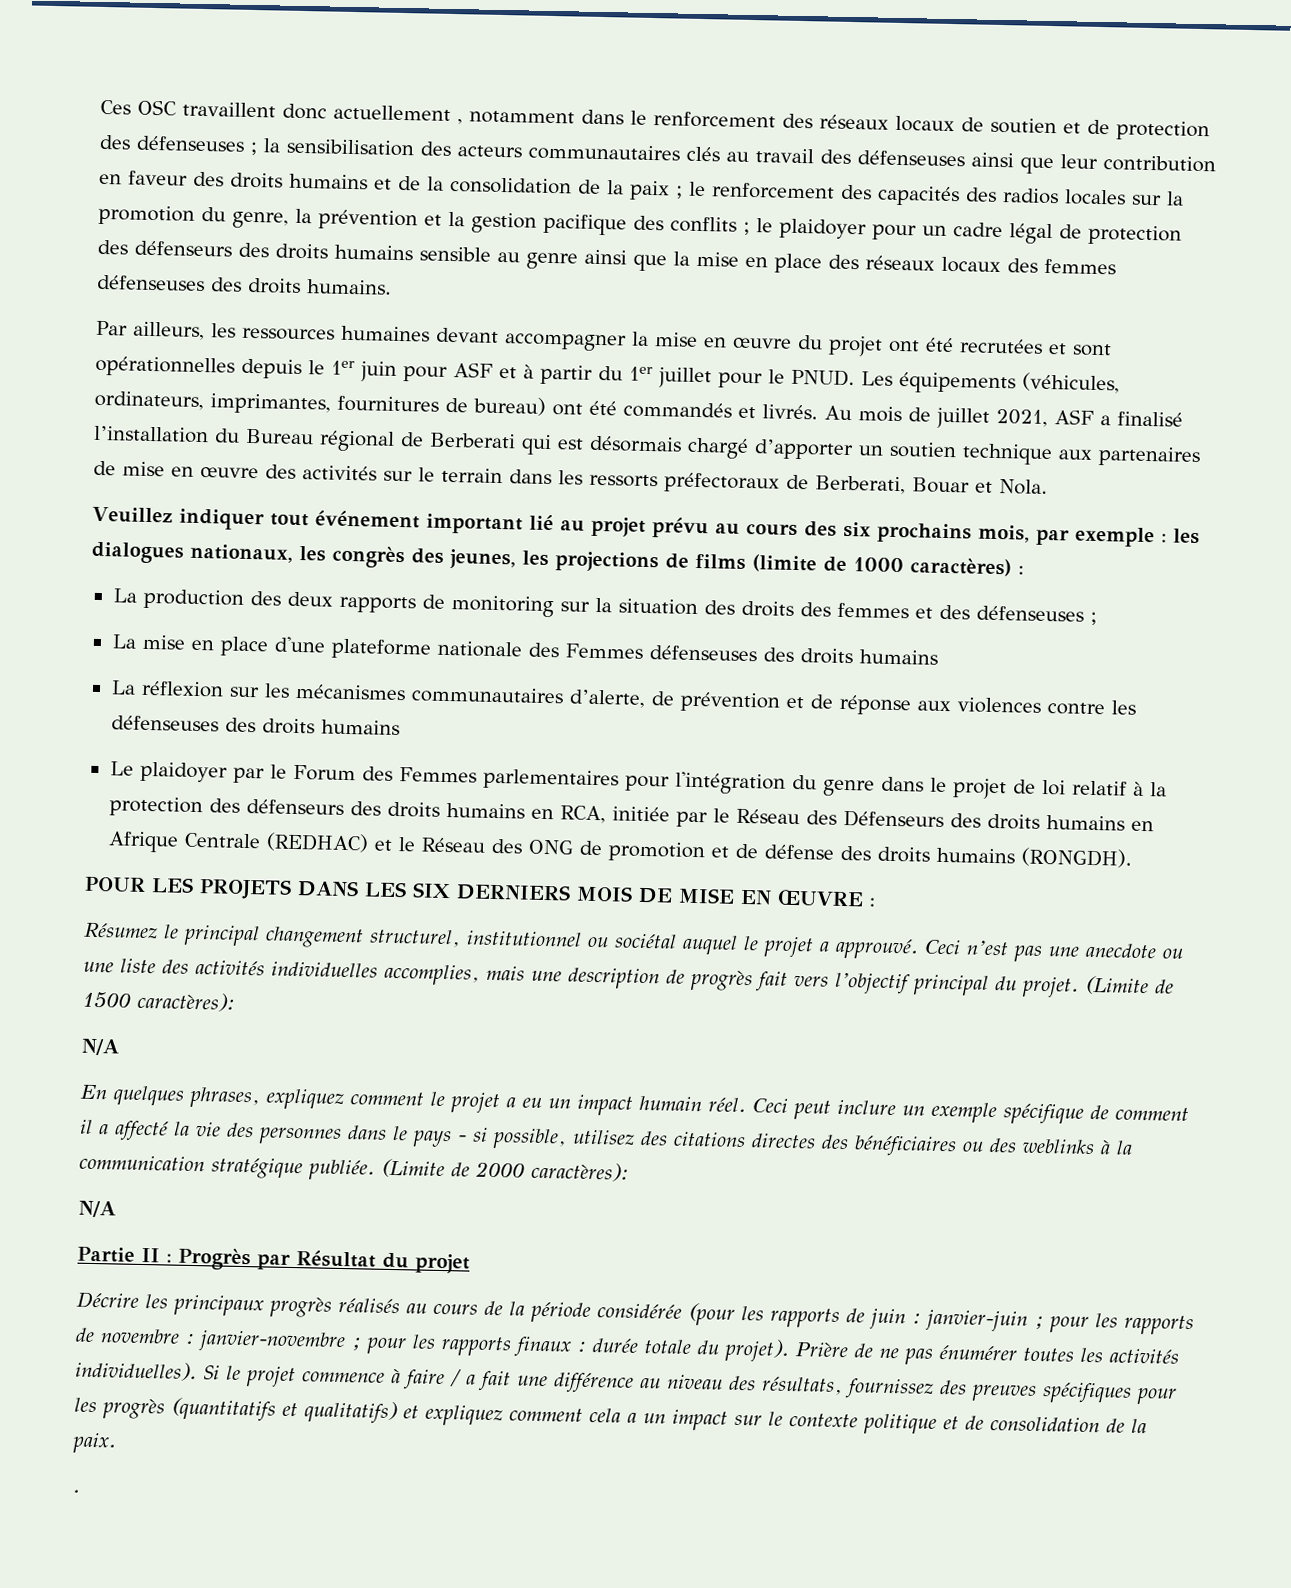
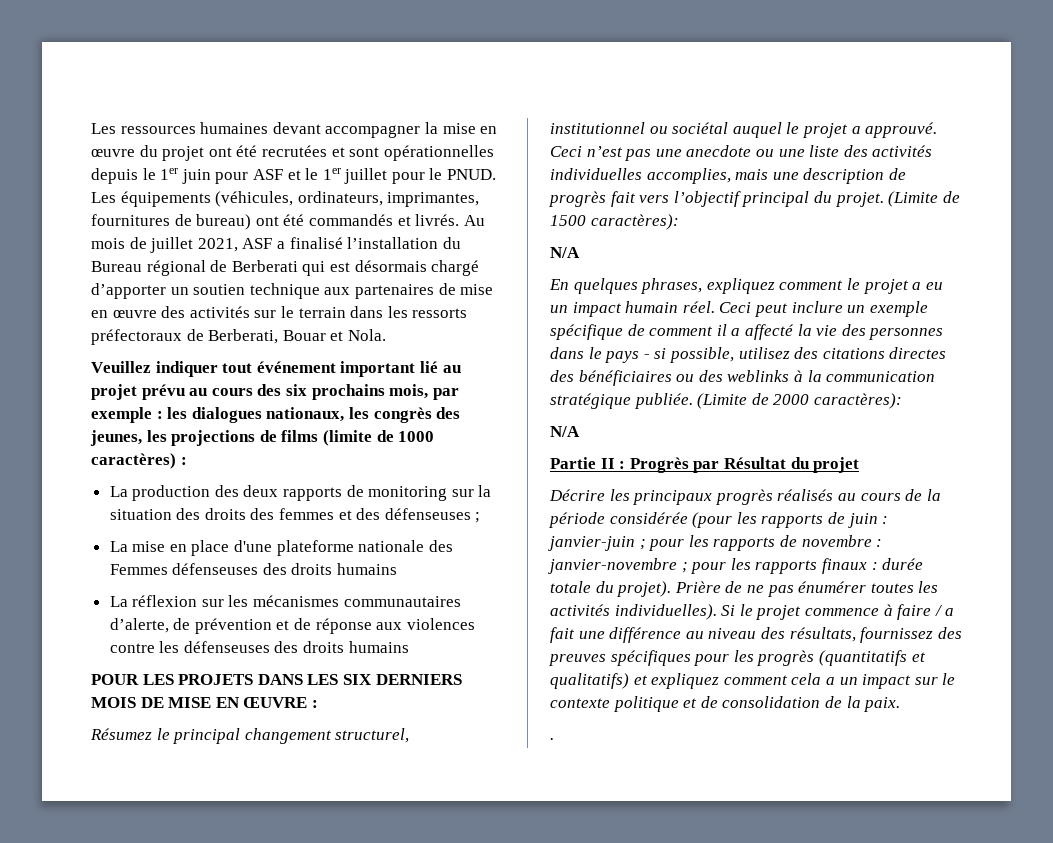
[100,99,1210,142] [99,134,1216,175] [99,170,1184,207] [98,204,1182,246] [97,239,1116,275] [97,274,392,295] [96,320,236,341] Ces OSC travaillent donc actuellement , notamment dans le renforcement des réseaux locaux de soutien et de protection des défenseuses ; la sensibilisation des acteurs communautaires clés au travail des défenseuses ainsi que leur contribution en faveur des droits humains et de la consolidation de la paix ; le renforcement des capacités des radios locales sur la promotion du genre, la prévention et la gestion pacifique des conflits ; le plaidoyer pour un cadre légal de protection des défenseurs des droits humains sensible au genre ainsi que la mise en place des réseaux locaux des femmes défenseuses des droits humains. // Par ailleurs, les -> [91,123,116,134] Les
[523,364,623,385] à partir du -> [305,168,319,180] le
[109,761,1167,800] [108,796,1154,832] [107,831,1132,868] // Le plaidoyer par le Forum des Femmes parlementaires pour l'intégration du genre dans le projet de loi relatif à la protection des défenseurs des droits humains en RCA, initiée par le Réseau des Défenseurs des droits humains en Afrique Centrale (REDHAC) et le Réseau des ONG de promotion et de défense des droits humains (RONGDH). -> (409, 647) none

